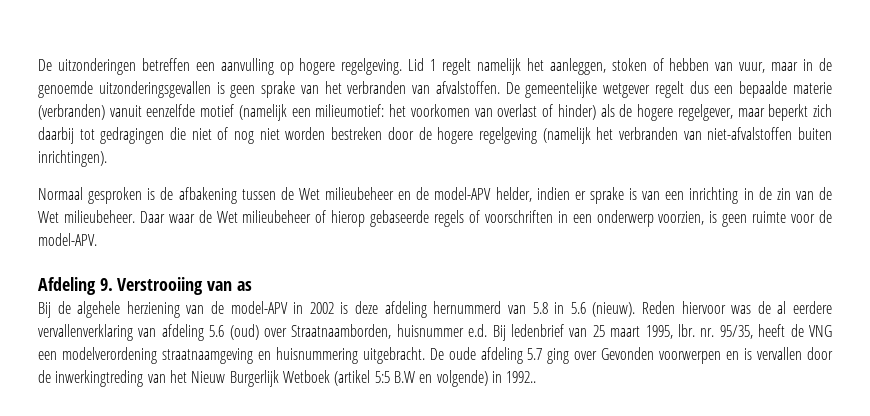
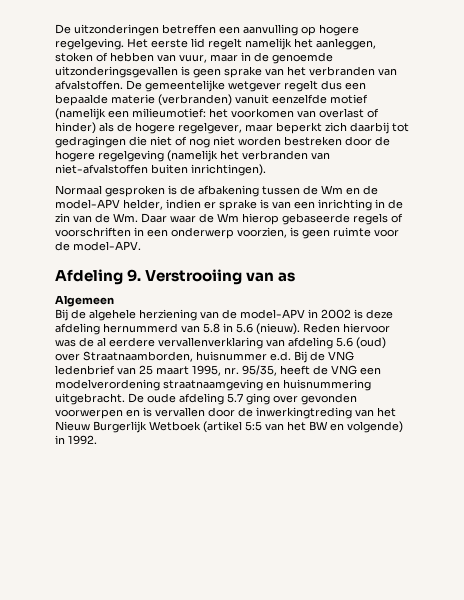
[408,58,437,71] Lid 1 -> [127,38,205,48] Het eerste lid
[298,187,394,200] Wet milieubeheer -> [321,185,343,194] Wm
[38,210,135,223] Wet milieubeheer. -> [113,213,138,222] Wm.
[216,210,327,223] Wet milieubeheer of -> [217,213,239,222] Wm
(252, 286) none -> [55,295,114,307] // Algemeen
(506, 333) none -> [310,351,354,361] de VNG
[677,324,695,337] lbr. -> (221, 370) none
[601,347,655,360] Gevonden -> [301,393,357,405] gevonden
[393,371,415,383] B.W -> [265,421,328,431] van het BW
[506,371,537,383] 1992.. -> [68,435,97,445] 1992.

